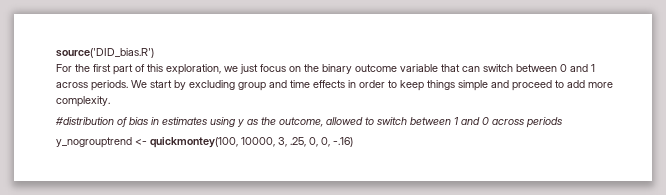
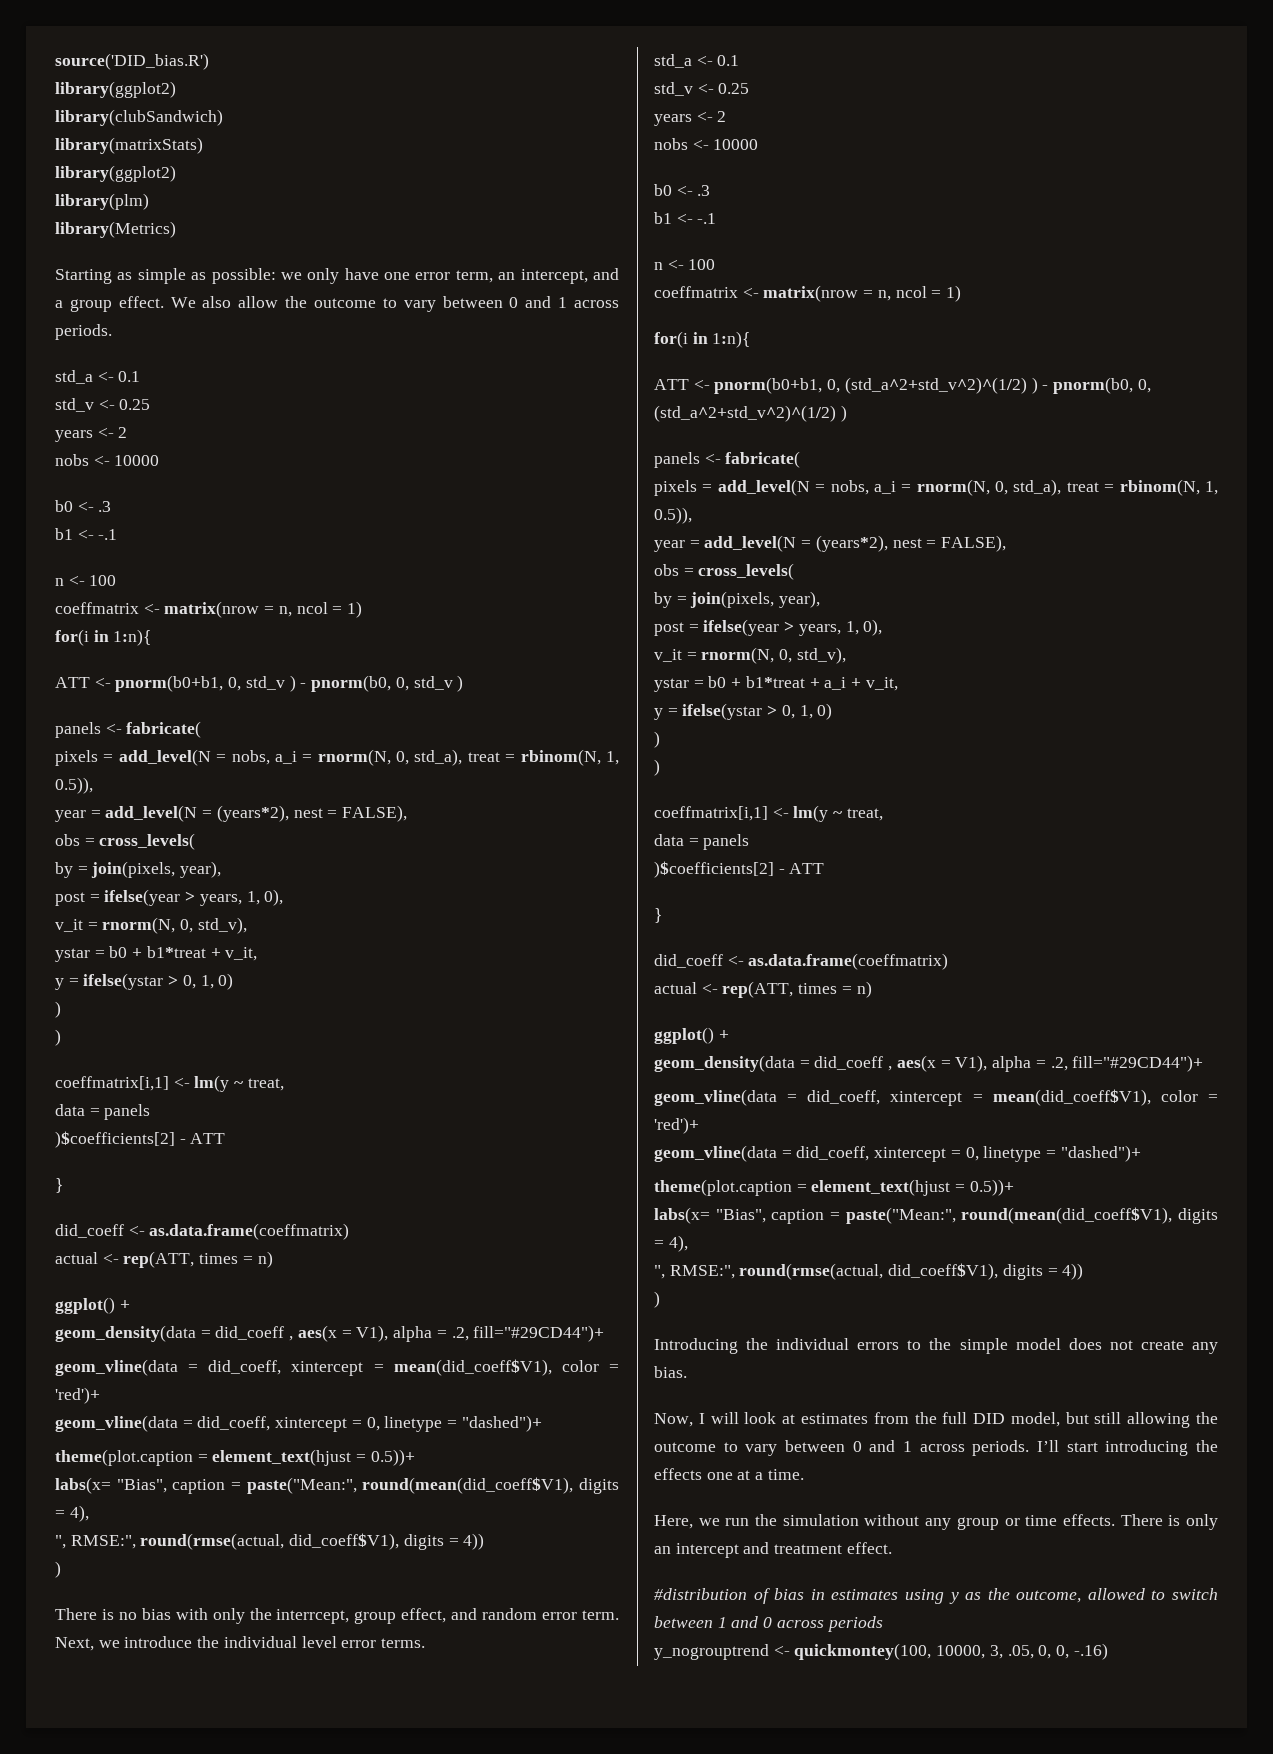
[56,64,595,75] [56,80,613,91] [56,96,110,107] For the first part of this exploration, we just focus on the binary outcome variable that can switch between 0 and 1 across periods. We start by excluding group and time effects in order to keep things simple and proceed to add more complexity. -> [55,81,176,98] [55,109,223,126] [55,137,203,154] [55,165,176,182] [55,193,149,210] [55,221,176,238] [55,268,620,284] [55,296,619,312] [55,324,112,340] [55,370,141,384] [55,398,151,412] [55,427,128,442] [55,454,160,466] [55,500,112,512] [55,528,118,540] [55,575,117,586] [55,601,363,618] [55,629,152,646] [55,675,464,692] [55,721,202,738] [55,749,620,766] [55,777,93,794] [55,805,408,822] [55,833,196,850] [55,861,222,878] [55,889,284,906] [55,917,247,934] [55,946,258,962] [55,973,234,990] [55,1001,61,1018] [55,1029,61,1046] [55,1075,284,1092] [55,1104,151,1120] [55,1131,226,1148] [55,1178,63,1193] [55,1223,350,1240] [55,1251,273,1268] [55,1297,130,1314] [55,1325,605,1342] [55,1359,619,1376] [55,1387,100,1404] [55,1415,542,1432] [55,1449,415,1466] [55,1477,619,1494] [55,1505,89,1522] [55,1533,485,1550] [55,1561,61,1578] [55,1608,619,1624] [55,1636,426,1651] [654,54,740,68] [654,82,750,96] [654,111,727,126] [654,138,759,150] [654,184,711,196] [654,212,717,224] [654,259,716,270] [654,285,962,302] [654,331,751,348] [654,377,1151,394] [654,405,847,422] [654,451,801,468] [654,479,1218,496] [654,507,692,524] [654,535,1007,552] [654,563,795,580] [654,591,821,608] [654,619,883,636] [654,647,846,664] [654,676,898,692] [654,703,833,720] [654,731,660,748] [654,759,660,776] [654,805,883,822] [654,834,750,850] [654,861,825,878] [654,908,662,923] [654,953,949,970] [654,981,872,998] [654,1027,729,1044] [654,1055,1204,1072] [654,1089,1218,1106] [654,1117,699,1134] [654,1145,1141,1162] [654,1179,1014,1196] [654,1207,1218,1224] [654,1235,688,1252] [654,1263,1084,1280] [654,1291,660,1308] [654,1338,1218,1354] [654,1366,687,1378] [654,1412,1218,1428] [654,1440,1218,1456] [654,1468,804,1480] [654,1514,1218,1530] [654,1542,892,1558] library(ggplot2) // library(clubSandwich) // library(matrixStats) // library(ggplot2) // library(plm) // library(Metrics) // Starting as simple as possible: we only have one error term, an intercept, and a group effect. We also allow the outcome to vary between 0 and 1 across periods. // std_a <- 0.1 // std_v <- 0.25 // years <- 2 // nobs <- 10000 // b0 <- .3 // b1 <- -.1 // n <- 100 // coeffmatrix <- matrix(nrow = n, ncol = 1) // for(i in 1:n){ // ATT <- pnorm(b0+b1, 0, std_v ) - pnorm(b0, 0, std_v ) // panels <- fabricate( // pixels = add_level(N = nobs, a_i = rnorm(N, 0, std_a), treat = rbinom(N, 1, 0.5)), // year = add_level(N = (years*2), nest = FALSE), // obs = cross_levels( // by = join(pixels, year), // post = ifelse(year > years, 1, 0), // v_it = rnorm(N, 0, std_v), // ystar = b0 + b1*treat + v_it, // y = ifelse(ystar > 0, 1, 0) // ) // ) // coeffmatrix[i,1] <- lm(y ~ treat, // data = panels // )$coefficients[2] - ATT // } // did_coeff <- as.data.frame(coeffmatrix) // actual <- rep(ATT, times = n) // ggplot() + // geom_density(data = did_coeff , aes(x = V1), alpha = .2, fill="#29CD44")+ // geom_vline(data = did_coeff, xintercept = mean(did_coeff$V1), color = 'red')+ // geom_vline(data = did_coeff, xintercept = 0, linetype = "dashed")+ // theme(plot.caption = element_text(hjust = 0.5))+ // labs(x= "Bias", caption = paste("Mean:", round(mean(did_coeff$V1), digits = 4), // ", RMSE:", round(rmse(actual, did_coeff$V1), digits = 4)) // ) // There is no bias with only the interrcept, group effect, and random error term. Next, we introduce the individual level error terms. // std_a <- 0.1 // std_v <- 0.25 // years <- 2 // nobs <- 10000 // b0 <- .3 // b1 <- -.1 // n <- 100 // coeffmatrix <- matrix(nrow = n, ncol = 1) // for(i in 1:n){ // ATT <- pnorm(b0+b1, 0, (std_a^2+std_v^2)^(1/2) ) - pnorm(b0, 0, (std_a^2+std_v^2)^(1/2) ) // panels <- fabricate( // pixels = add_level(N = nobs, a_i = rnorm(N, 0, std_a), treat = rbinom(N, 1, 0.5)), // year = add_level(N = (years*2), nest = FALSE), // obs = cross_levels( // by = join(pixels, year), // post = ifelse(year > years, 1, 0), // v_it = rnorm(N, 0, std_v), // ystar = b0 + b1*treat + a_i + v_it, // y = ifelse(ystar > 0, 1, 0) // ) // ) // coeffmatrix[i,1] <- lm(y ~ treat, // data = panels // )$coefficients[2] - ATT // } // did_coeff <- as.data.frame(coeffmatrix) // actual <- rep(ATT, times = n) // ggplot() + // geom_density(data = did_coeff , aes(x = V1), alpha = .2, fill="#29CD44")+ // geom_vline(data = did_coeff, xintercept = mean(did_coeff$V1), color = 'red')+ // geom_vline(data = did_coeff, xintercept = 0, linetype = "dashed")+ // theme(plot.caption = element_text(hjust = 0.5))+ // labs(x= "Bias", caption = paste("Mean:", round(mean(did_coeff$V1), digits = 4), // ", RMSE:", round(rmse(actual, did_coeff$V1), digits = 4)) // ) // Introducing the individual errors to the simple model does not create any bias. // Now, I will look at estimates from the full DID model, but still allowing the outcome to vary between 0 and 1 across periods. I’ll start introducing the effects one at a time. // Here, we run the simulation without any group or time effects. There is only an intercept and treatment effect.
[290,137,306,147] .25, -> [1007,1645,1034,1659] .05,

